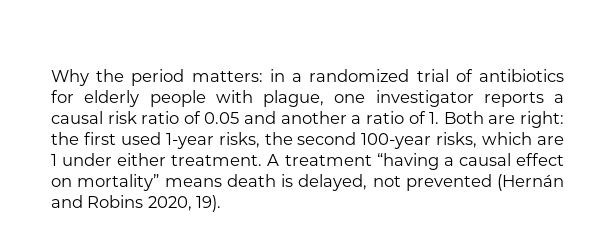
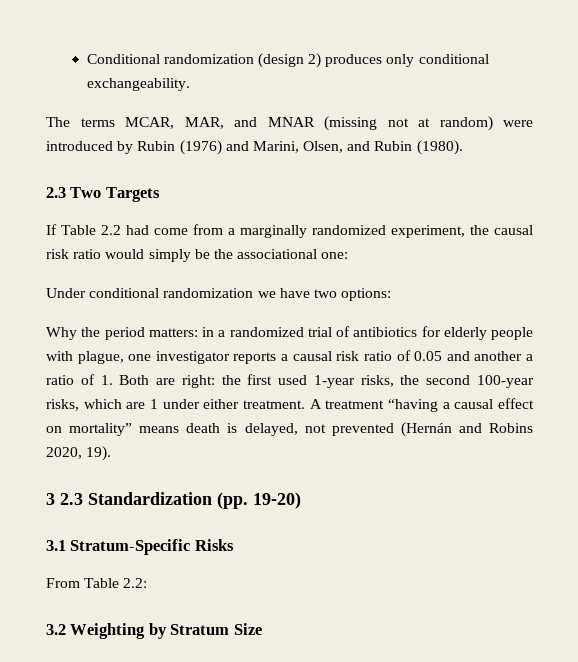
(51, 77) none -> [86,53,489,68] [86,78,190,91] [46,116,533,131] [46,140,463,155] [46,187,160,202] [46,224,533,238] [46,249,349,262] [46,288,392,301] Conditional randomization (design 2) produces only conditional exchangeability. // The terms MCAR, MAR, and MNAR (missing not at random) were introduced by Rubin (1976) and Marini, Olsen, and Rubin (1980). // 2.3 Two Targets // If Table 2.2 had come from a marginally randomized experiment, the causal risk ratio would simply be the associational one: // Under conditional randomization we have two options: //
(222, 203) none -> [46,492,301,509] [46,539,234,555] [46,578,148,588] [46,623,262,639] // 3 2.3 Standardization (pp. 19-20) // 3.1 Stratum-Specific Risks // From Table 2.2: // 3.2 Weighting by Stratum Size

